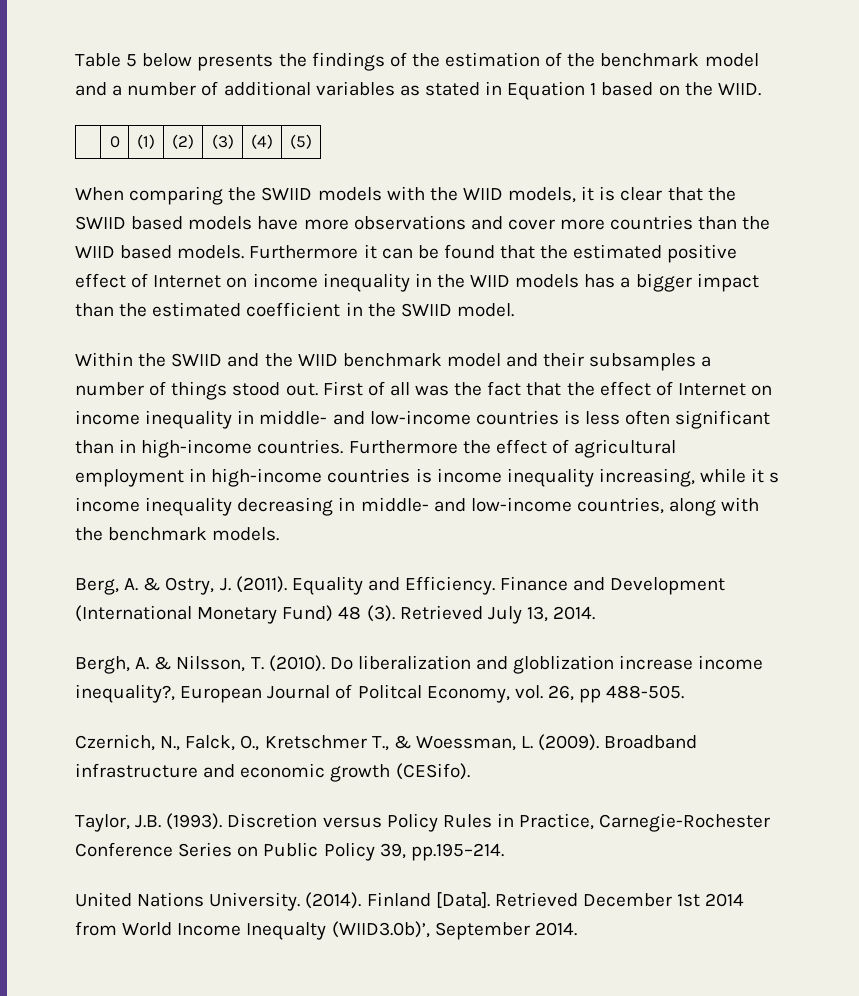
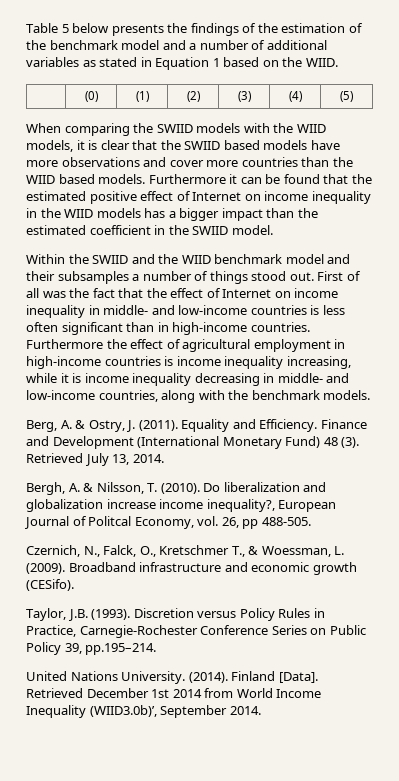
[109,136,120,148] 0 -> [84,91,98,102] (0)
[769,472,780,483] s -> [72,373,82,383] is
[513,655,615,674] globlization -> [26,499,103,512] globalization
[246,922,327,940] Inequalty -> [26,705,86,718] Inequality

